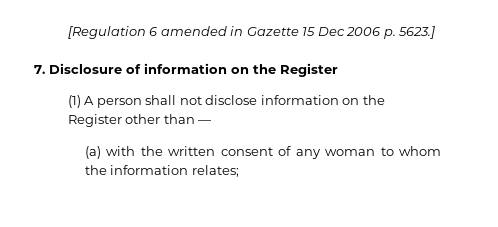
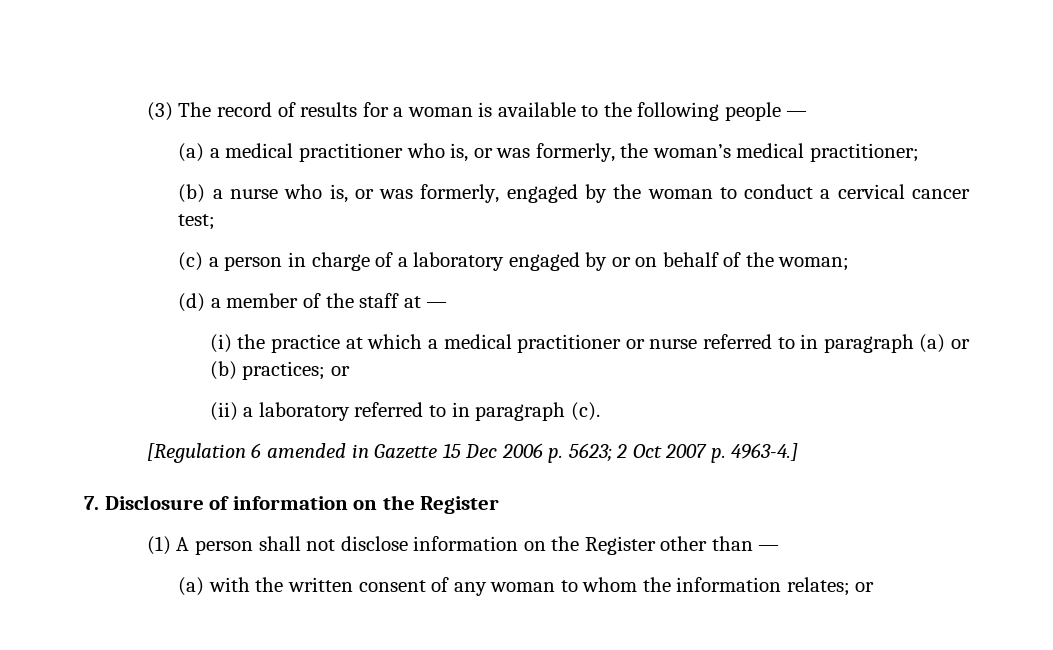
(67, 32) none -> [146,102,808,121] [178,143,919,162] [178,184,970,203] [178,214,216,230] [178,252,850,271] [178,293,448,312] [209,334,971,353] [209,361,350,380] [209,402,600,421] (3) The record of results for a woman is available to the following people — // (a) a medical practitioner who is, or was formerly, the woman’s medical practitioner; // (b) a nurse who is, or was formerly, engaged by the woman to conduct a cervical cancer test; // (c) a person in charge of a laboratory engaged by or on behalf of the woman; // (d) a member of the staff at — // (i) the practice at which a medical practitioner or nurse referred to in paragraph (a) or (b) practices; or // (ii) a laboratory referred to in paragraph (c). //
[398,26,436,39] 5623.] -> [568,443,799,463] 5623; 2 Oct 2007 p. 4963-4.]
(239, 171) none -> [855,582,875,592] or

